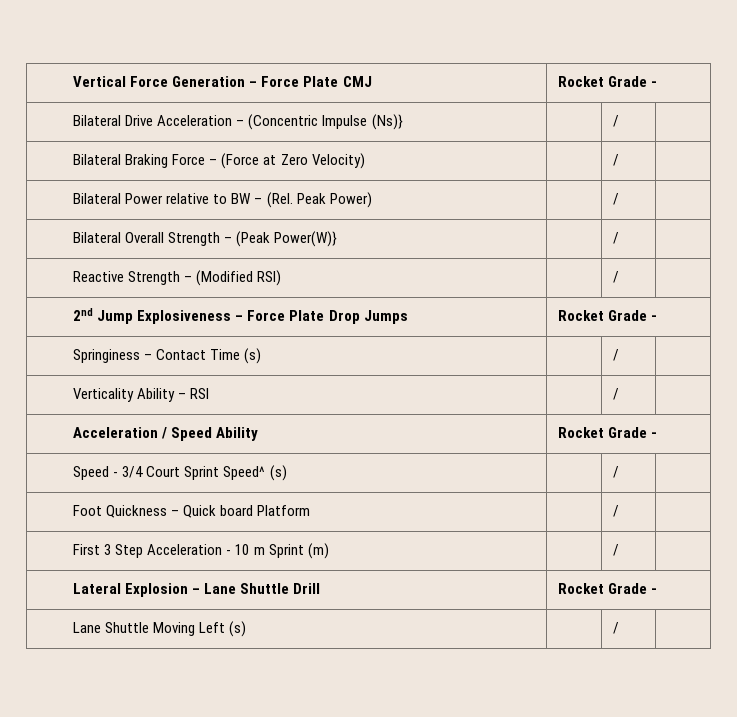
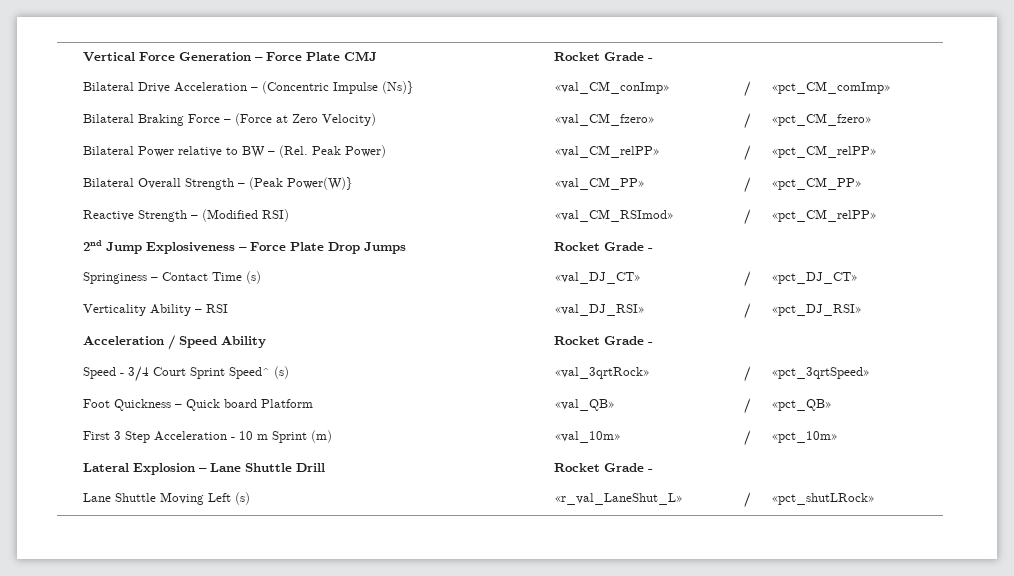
[612,115,619,127] | / | -> [553,81,670,94] [743,81,751,97] [770,81,891,94] «val_CM_conImp» | / | «pct_CM_comImp»
[612,154,619,166] | / | -> [553,113,655,126] [743,113,751,129] [770,113,872,126] «val_CM_fzero» | / | «pct_CM_fzero»
[612,193,619,205] | / | -> [553,145,660,158] [743,145,751,161] [770,145,877,158] «val_CM_relPP» | / | «pct_CM_relPP»
[612,232,619,244] | / | -> [553,177,645,190] [743,177,751,193] [770,177,862,190] «val_CM_PP» | / | «pct_CM_PP»
[612,271,619,283] | / | -> [553,209,674,222] [743,209,751,225] [770,209,877,222] «val_CM_RSImod» | / | «pct_CM_relPP»
[612,349,619,361] | / | -> [553,272,641,284] [743,271,751,287] [770,272,858,284] «val_DJ_CT» | / | «pct_DJ_CT»
[612,388,619,400] | / | -> [553,304,645,316] [743,303,751,319] [770,304,862,316] «val_DJ_RSI» | / | «pct_DJ_RSI»
[612,466,619,478] | / | -> [553,367,650,379] [743,366,751,382] [770,367,870,379] «val_3qrtRock» | / | «pct_3qrtSpeed»
[612,505,619,517] | / | -> [553,399,615,411] [743,398,751,414] [770,399,832,411] «val_QB» | / | «pct_QB»
[612,544,619,556] | / | -> [553,431,621,443] [743,430,751,446] [770,431,838,443] «val_10m» | / | «pct_10m»
[612,622,619,634] | / | -> [553,493,683,505] [743,492,751,508] [770,493,875,505] «r_val_LaneShut_L» | / | «pct_shutLRock»

